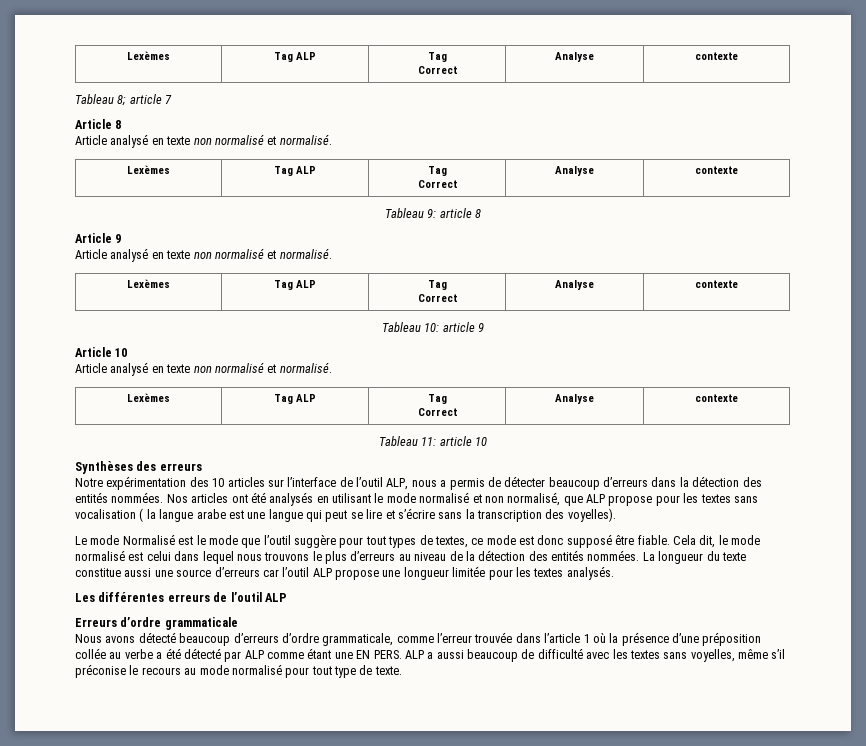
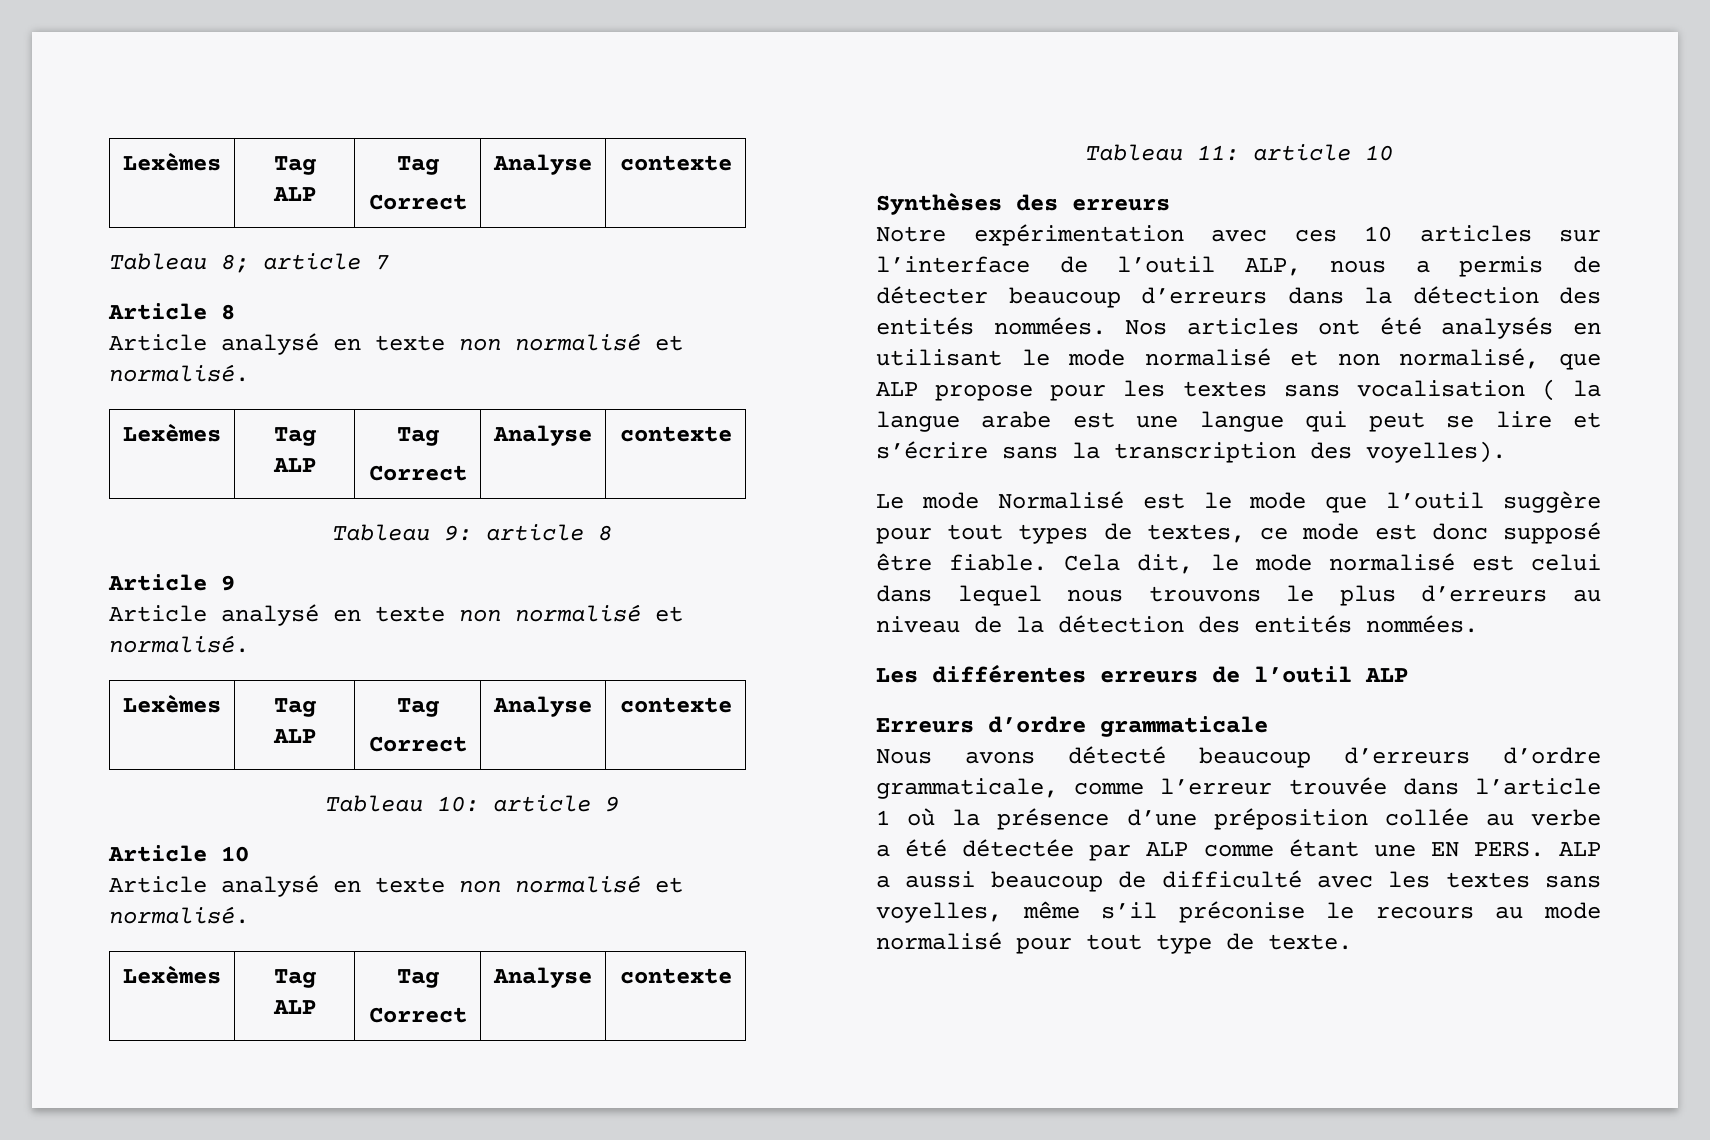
[189,477,209,487] des -> [1211,229,1337,242] avec ces
[642,551,746,564] [75,566,614,580] La longueur du texte constitue aussi une source d’erreurs car l’outil ALP propose une longueur limitée pour les textes analysés. -> (1478, 624) none
[183,648,221,659] détecté -> [962,839,1075,857] détectée

